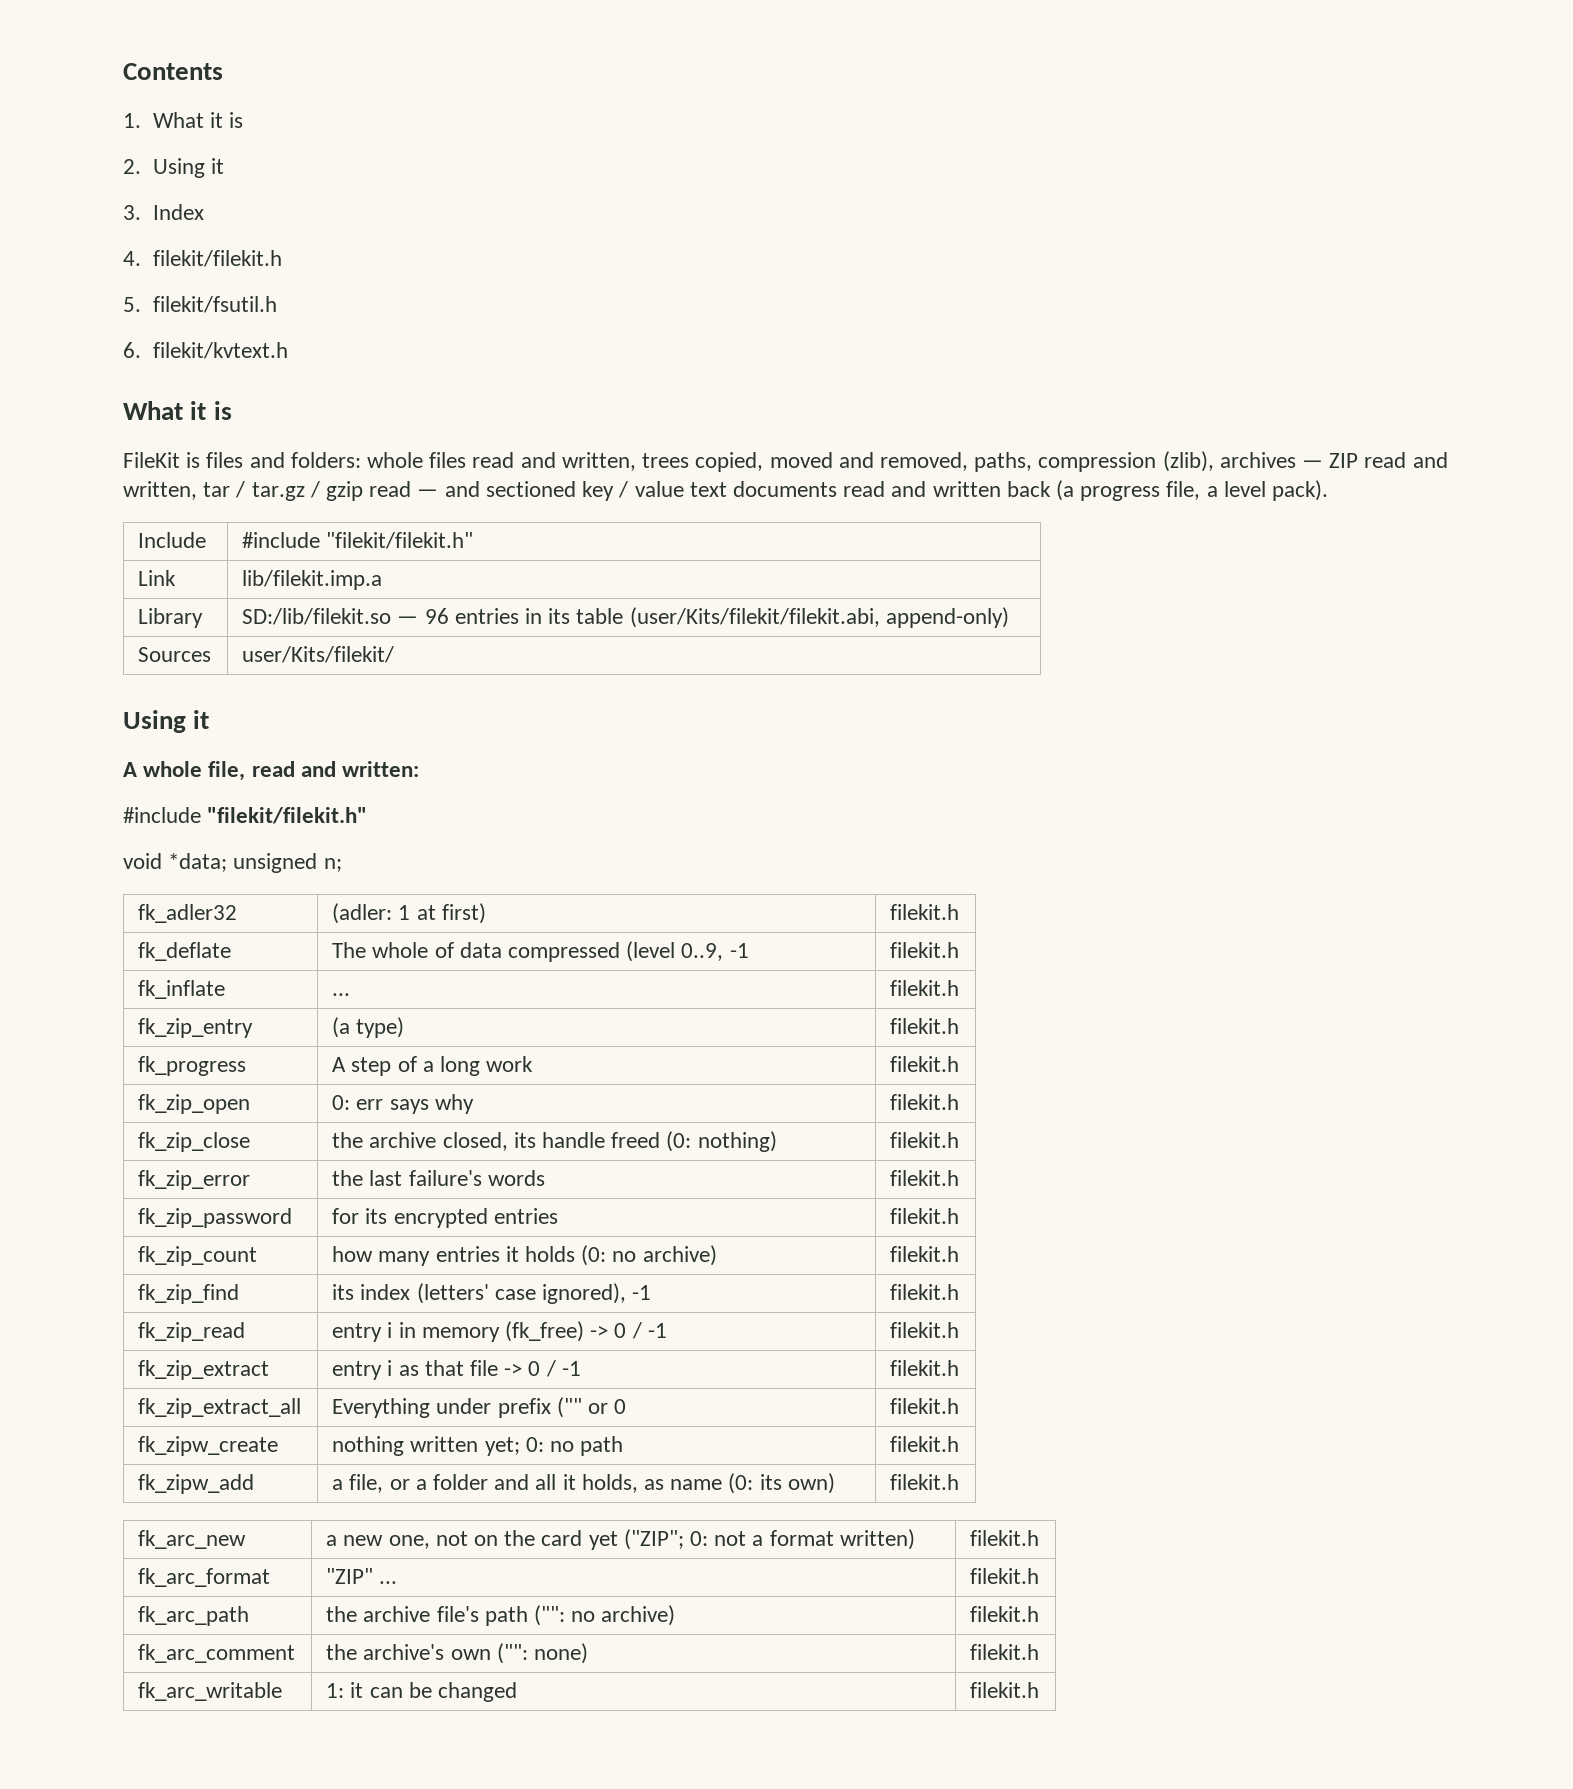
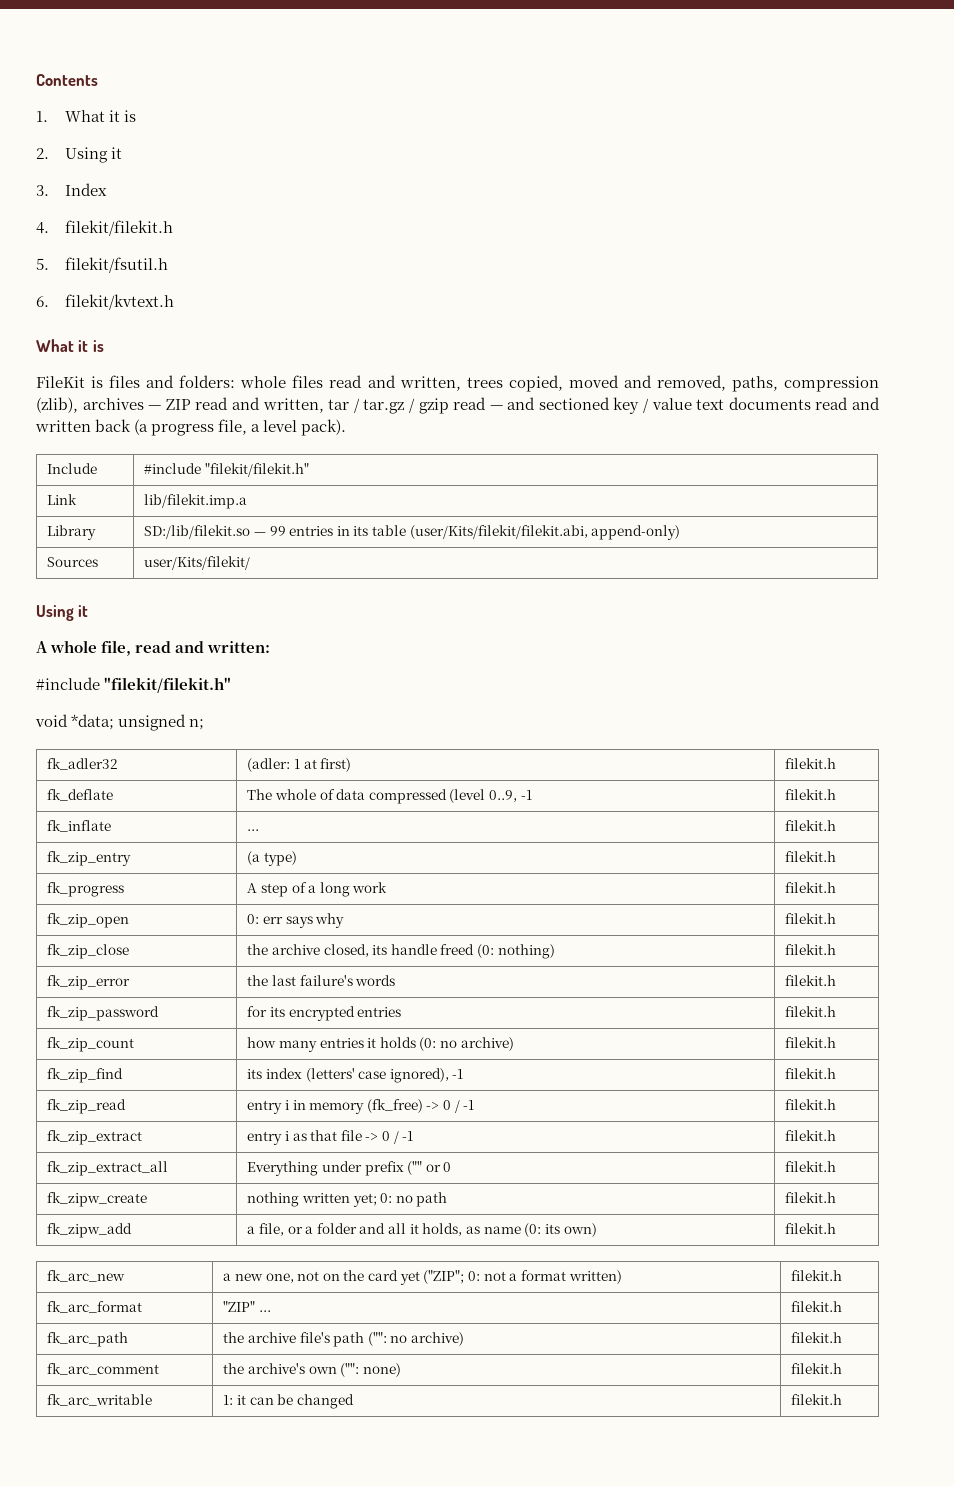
[424,608,449,624] 96 -> [269,526,286,536] 99

